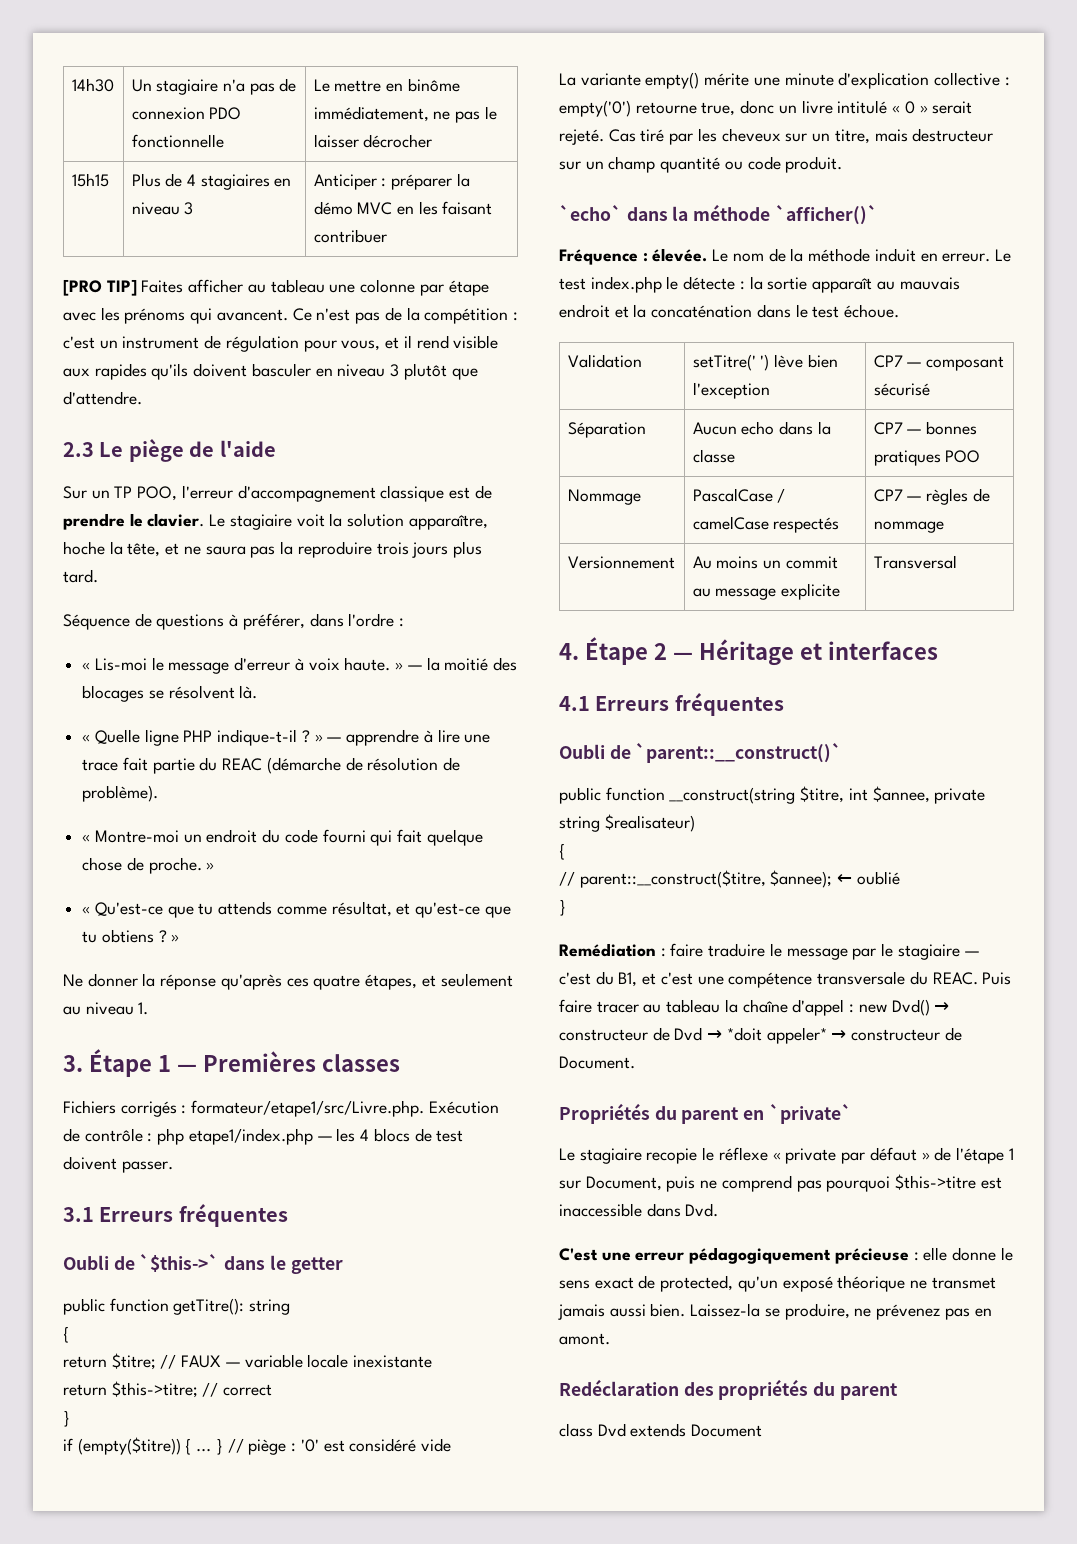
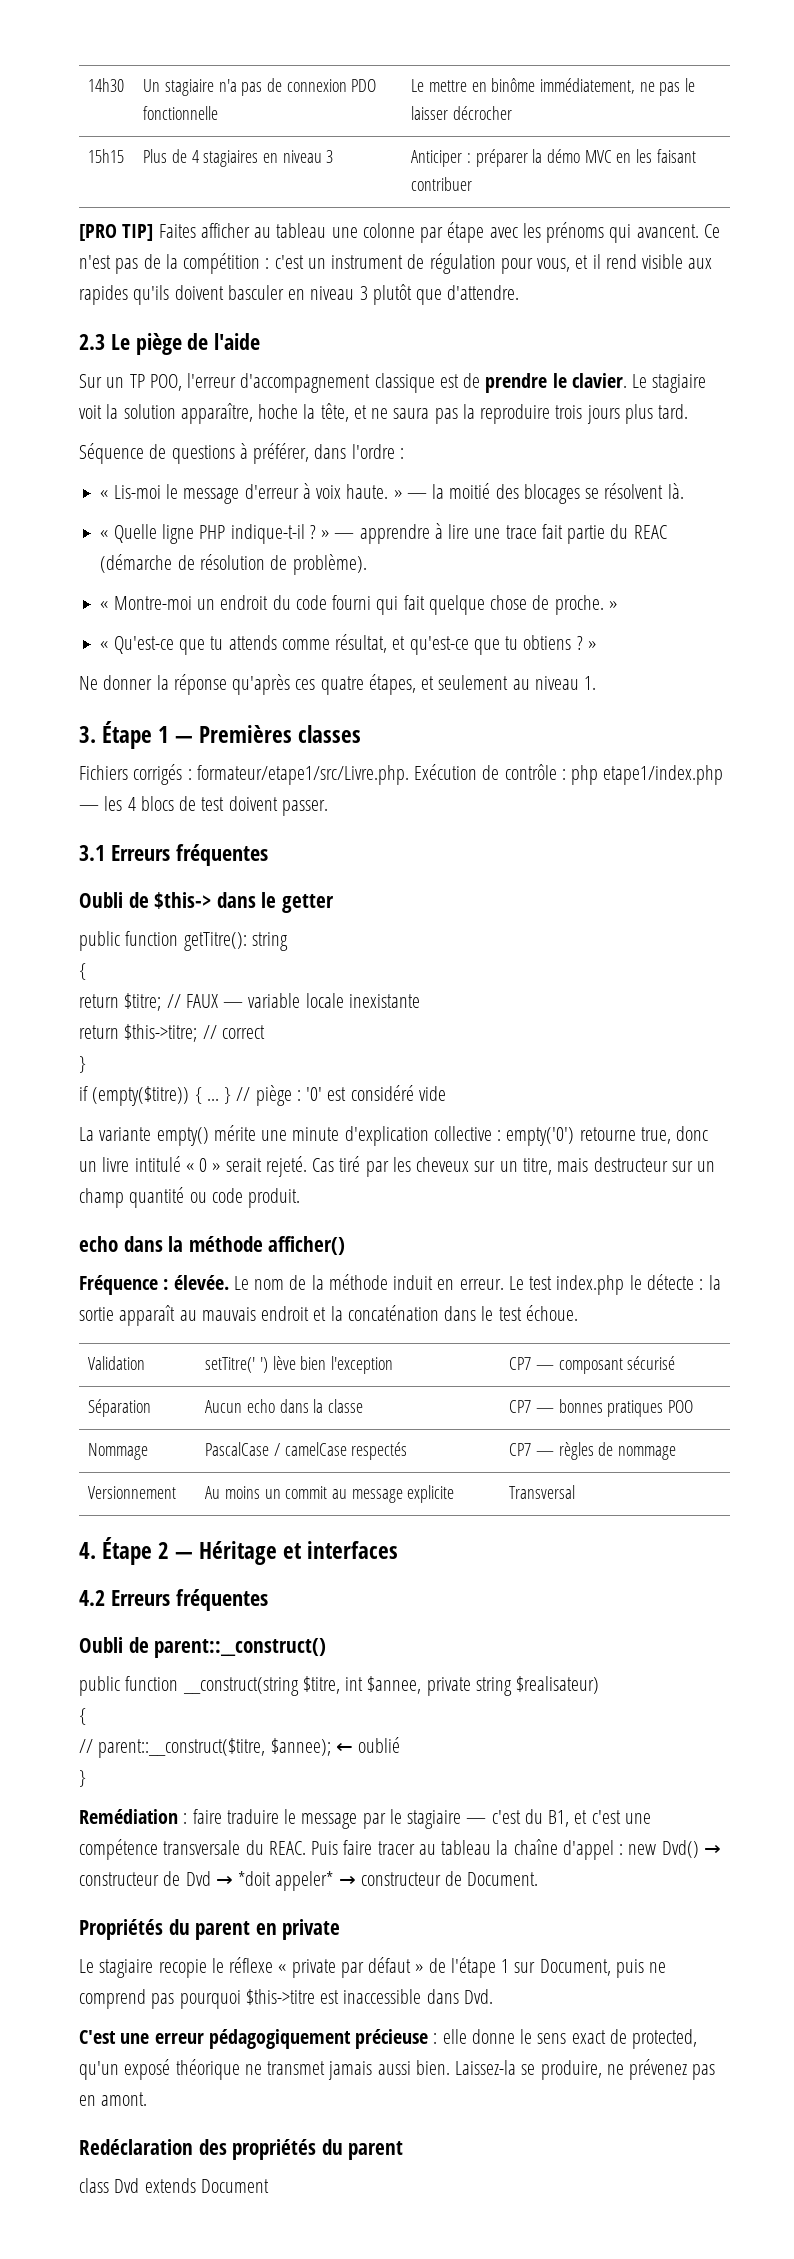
[139,1254,220,1272] `$this->` -> [154,892,212,909] $this->
[559,205,622,221] `echo` -> [79,1236,118,1252] echo
[774,205,878,225] `afficher()` -> [268,1236,346,1255] afficher()
[559,693,784,716] [559,743,843,763] 4.1 Erreurs fréquentes // Oubli de `parent::__construct()` -> [79,1589,268,1611] [79,1637,327,1658] 4.2 Erreurs fréquentes // Oubli de parent::__construct()
[768,1104,852,1124] `private` -> [282,1919,341,1940] private

